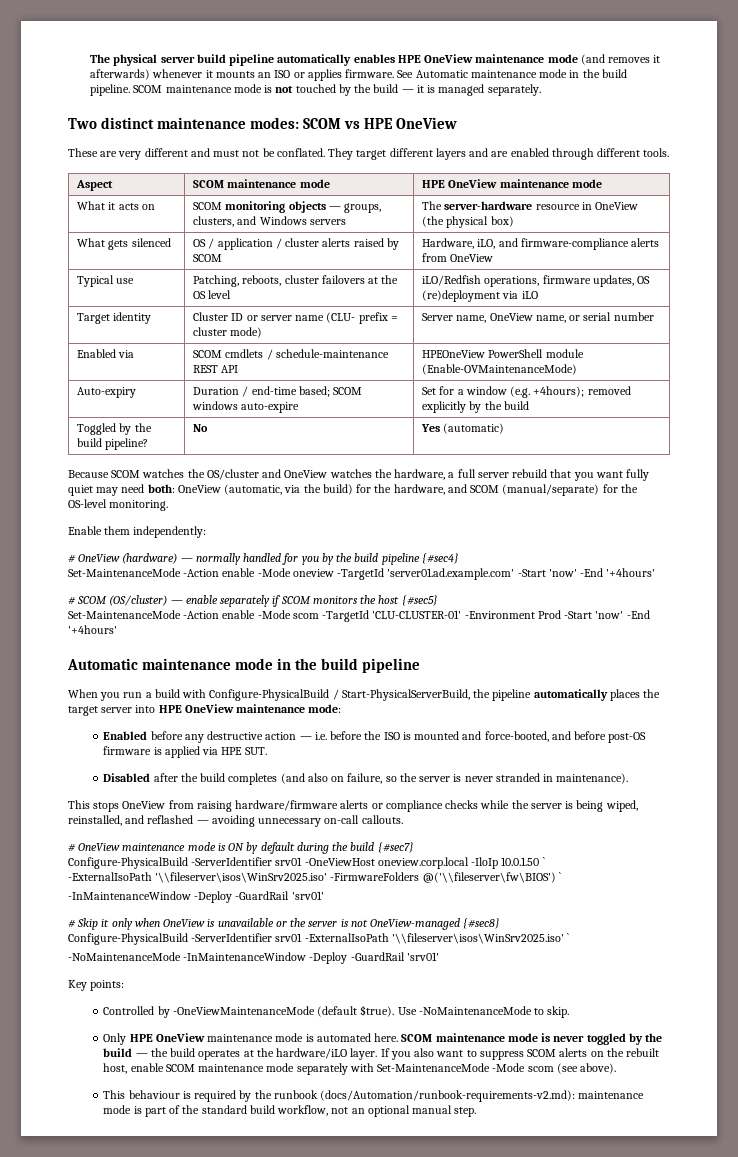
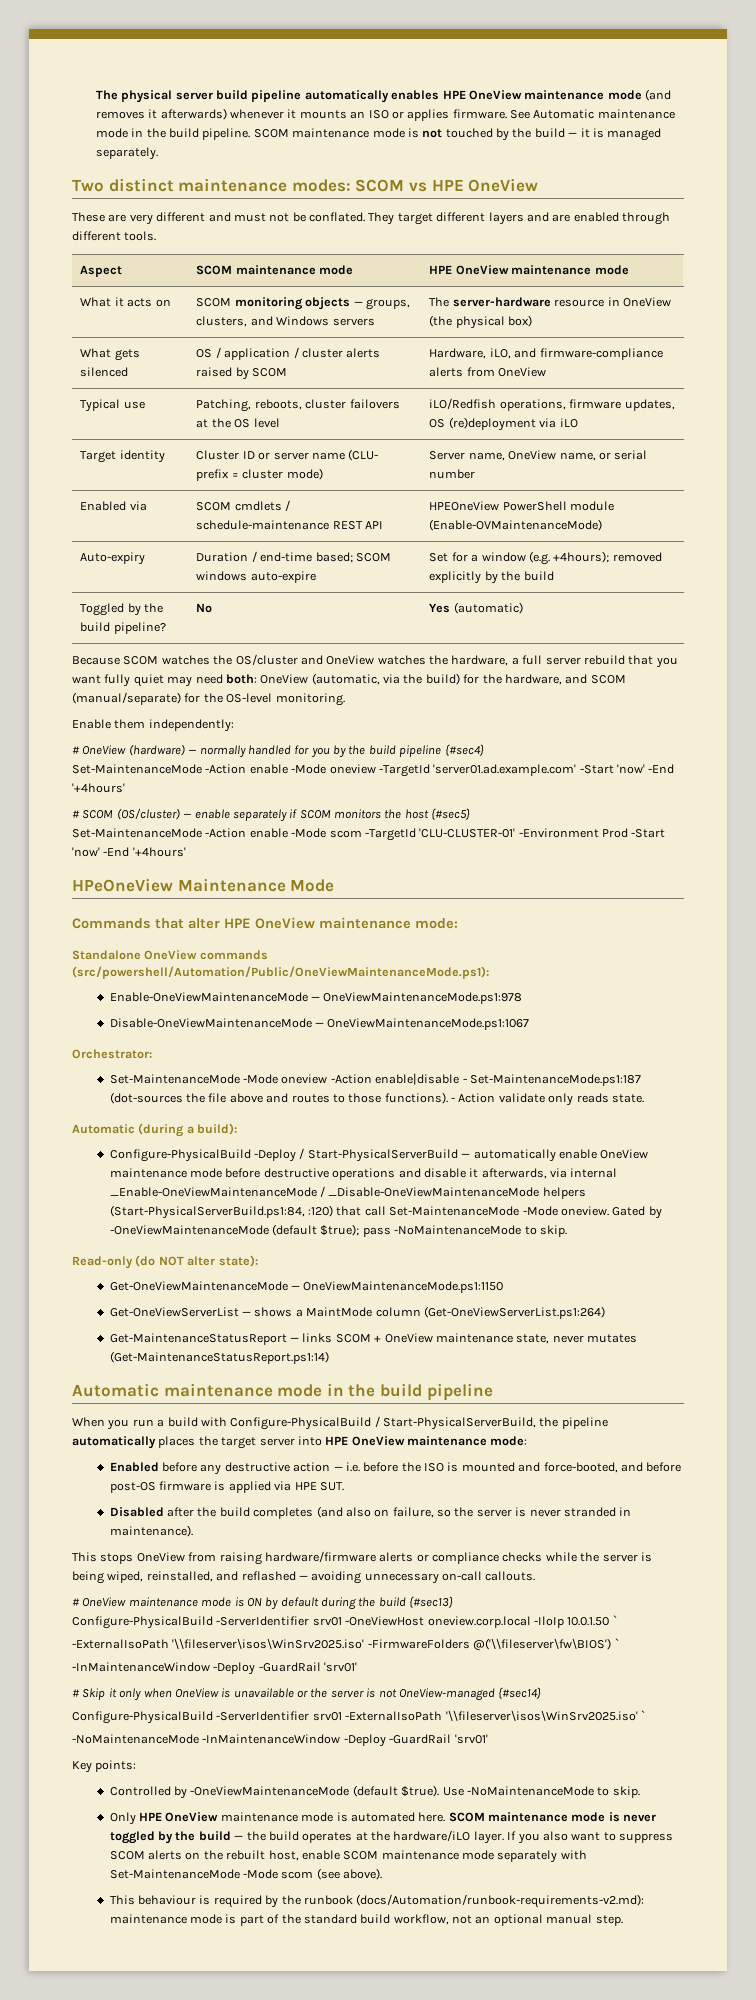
(117, 629) none -> [72,878,335,892] [72,917,458,929] [72,950,268,960] [72,966,489,979] [109,992,523,1004] [109,1018,530,1030] [72,1049,152,1059] [109,1073,641,1086] [109,1092,644,1106] [72,1123,238,1137] [109,1148,649,1162] [109,1168,618,1180] [109,1186,586,1199] [109,1205,662,1219] [109,1224,567,1237] [72,1255,258,1269] [109,1281,504,1293] [109,1306,605,1319] [109,1333,638,1345] [109,1351,329,1364] // HPeOneView Maintenance Mode // Commands that alter HPE OneView maintenance mode: // Standalone OneView commands (src/powershell/Automation/Public/OneViewMaintenanceMode.ps1): // Enable-OneViewMaintenanceMode — OneViewMaintenanceMode.ps1:978 // Disable-OneViewMaintenanceMode — OneViewMaintenanceMode.ps1:1067 // Orchestrator: // Set-MaintenanceMode -Mode oneview -Action enable|disable - Set-MaintenanceMode.ps1:187 (dot-sources the file above and routes to those functions). - Action validate only reads state. // Automatic (during a build): // Configure-PhysicalBuild -Deploy / Start-PhysicalServerBuild — automatically enable OneView maintenance mode before destructive operations and disable it afterwards, via internal _Enable-OneViewMaintenanceMode / _Disable-OneViewMaintenanceMode helpers (Start-PhysicalServerBuild.ps1:84, :120) that call Set-MaintenanceMode -Mode oneview. Gated by -OneViewMaintenanceMode (default $true); pass -NoMaintenanceMode to skip. // Read-only (do NOT alter state): // Get-OneViewMaintenanceMode — OneViewMaintenanceMode.ps1:1150 // Get-OneViewServerList — shows a MaintMode column (Get-OneViewServerList.ps1:264) // Get-MaintenanceStatusReport — links SCOM + OneView maintenance state, never mutates (Get-MaintenanceStatusReport.ps1:14)
[377,842,414,853] {#sec7} -> [409,1596,454,1608] {#sec13}
[463,918,501,929] {#sec8} -> [498,1687,542,1699] {#sec14}

